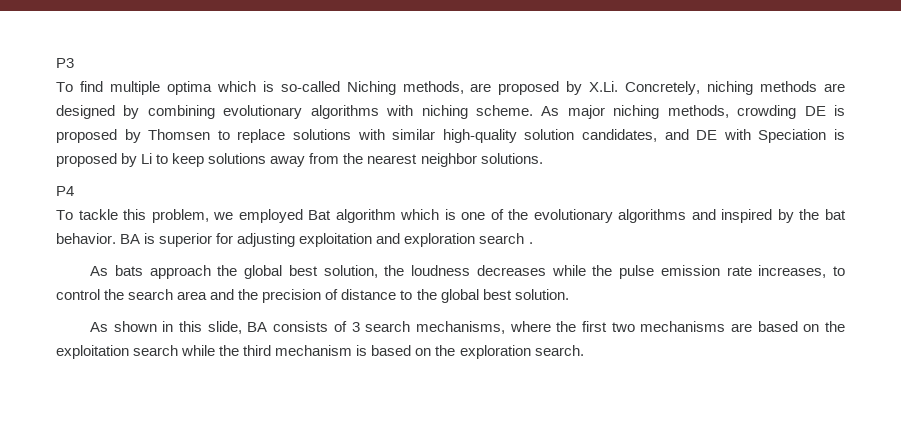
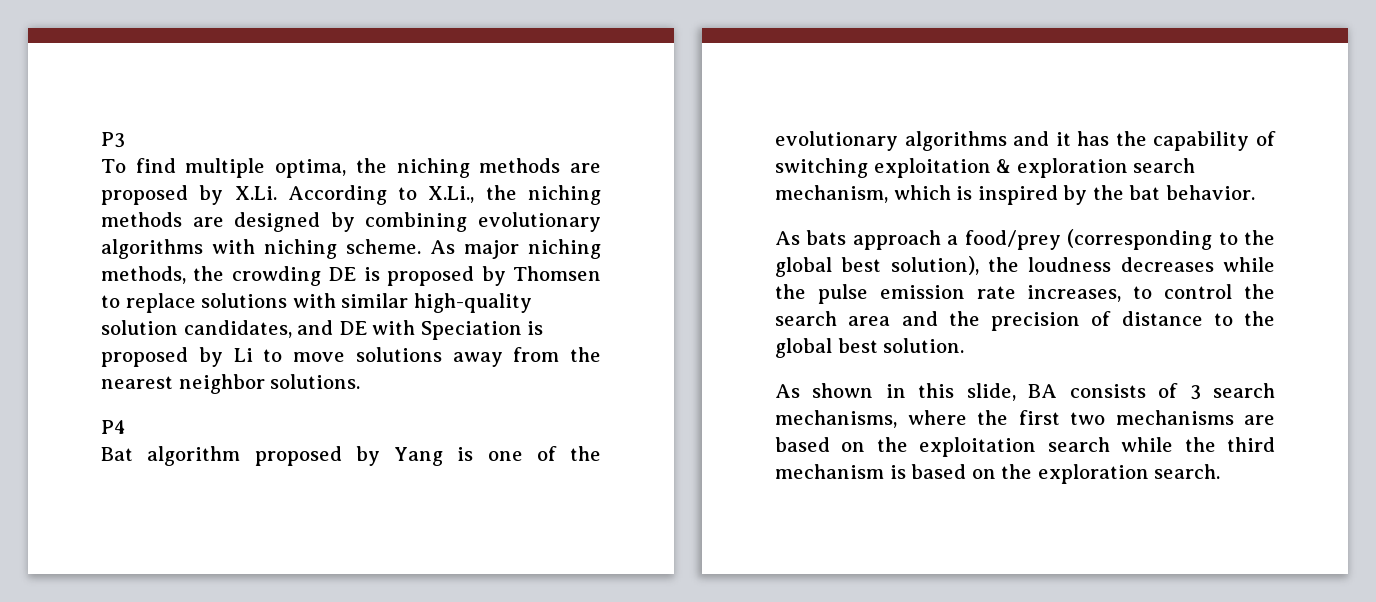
[166,81,701,95] optima which is so-called Niching methods, are proposed by X.Li. Concretely, -> [275,158,601,178] [101,185,517,205] optima, the niching methods are proposed by X.Li. According to X.Li., the
(729, 111) none -> [193,266,225,281] the
[172,153,205,167] keep -> [293,352,345,362] move
[56,209,440,223] To tackle this problem, we employed Bat algorithm which -> [101,446,444,466] Bat algorithm proposed by Yang
(716, 214) none -> [1055,131,1276,151] [775,158,1196,178] [775,185,973,203] it has the capability of switching exploitation & exploration search mechanism, which is
[120,233,533,247] BA is superior for adjusting exploitation and exploration search . -> (1255, 192) none
[217,265,378,279] the global best solution, -> [947,229,1275,250] [775,256,979,277] a food/prey (corresponding to the global best solution),

